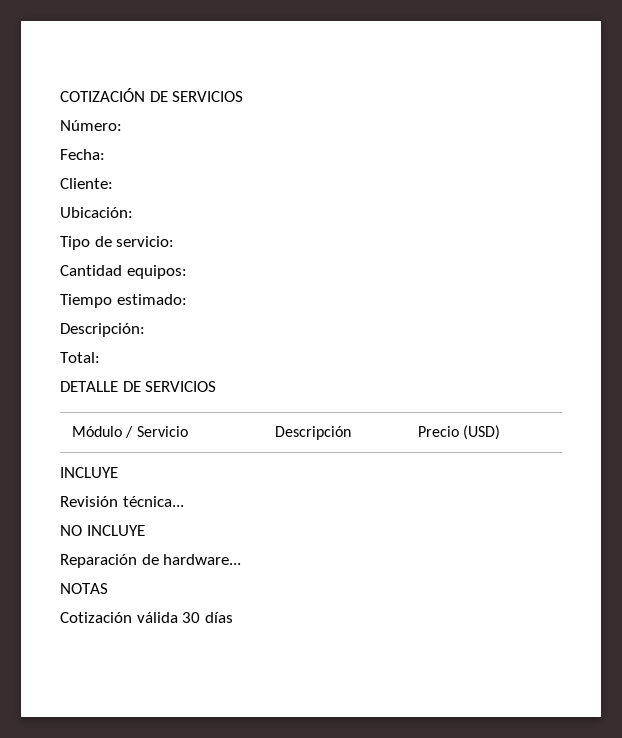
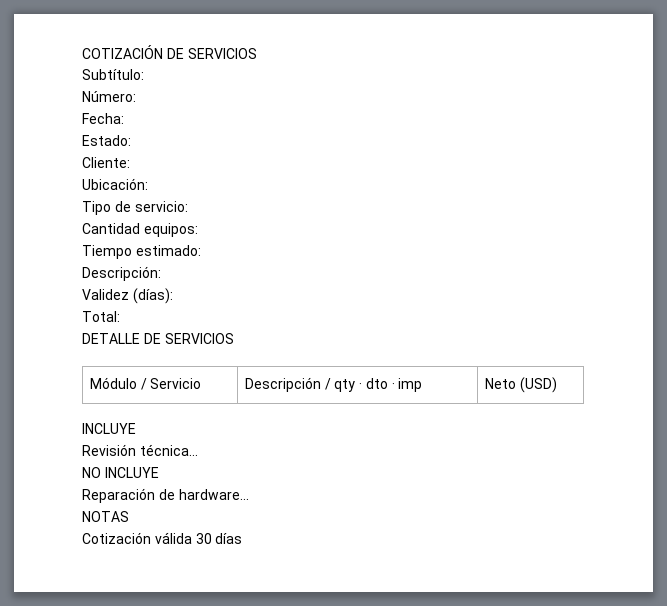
(244, 96) none -> [82,69,144,80] // Subtítulo:
(105, 154) none -> [82,135,131,146] // Estado:
(145, 330) none -> [82,288,173,304] // Validez (días):
[418,426,460,437] | Precio -> [324,378,423,392] [484,378,516,389] / qty · dto · imp | Neto

